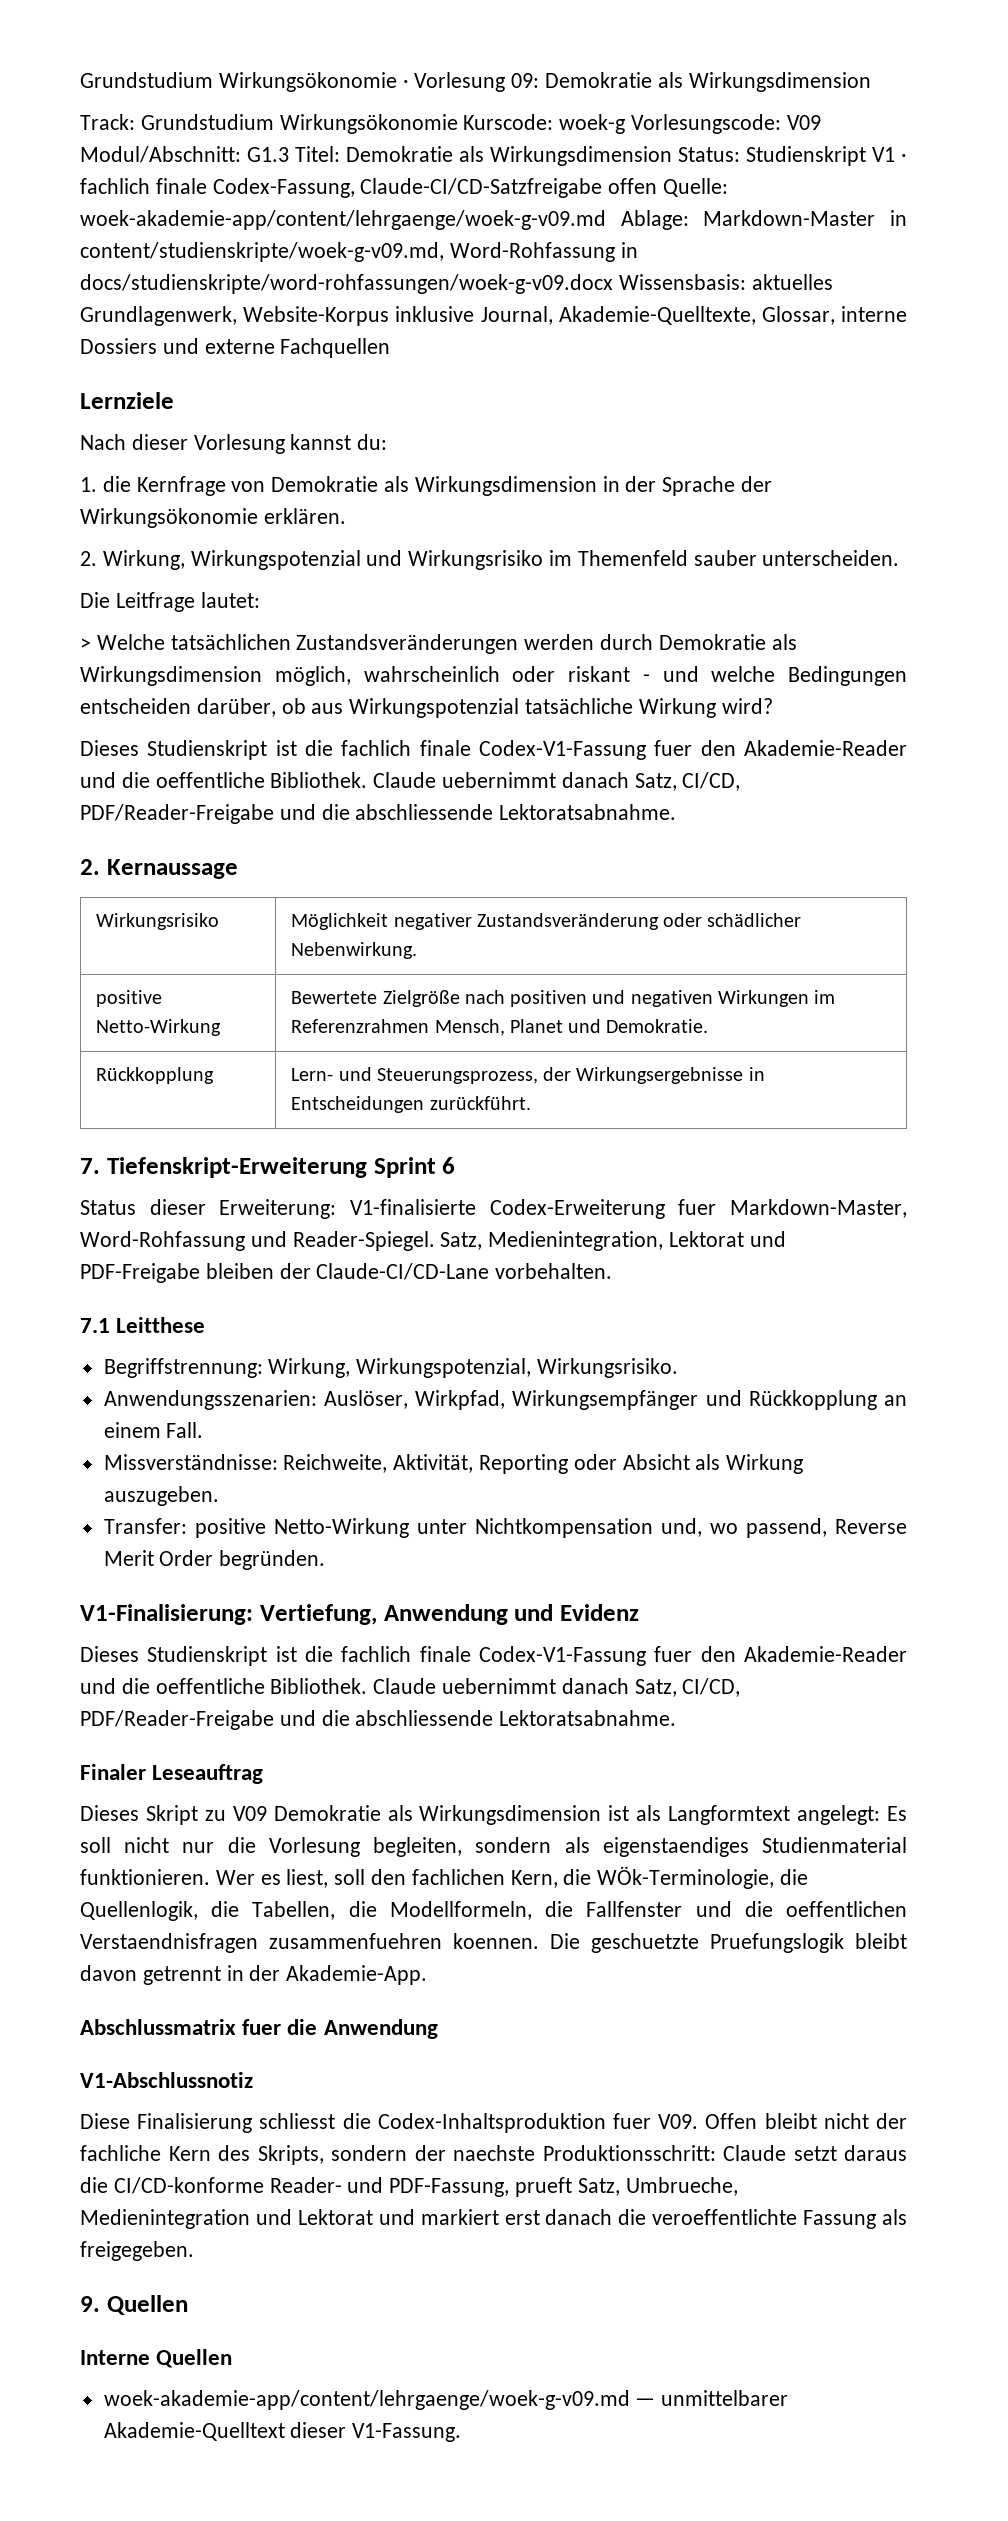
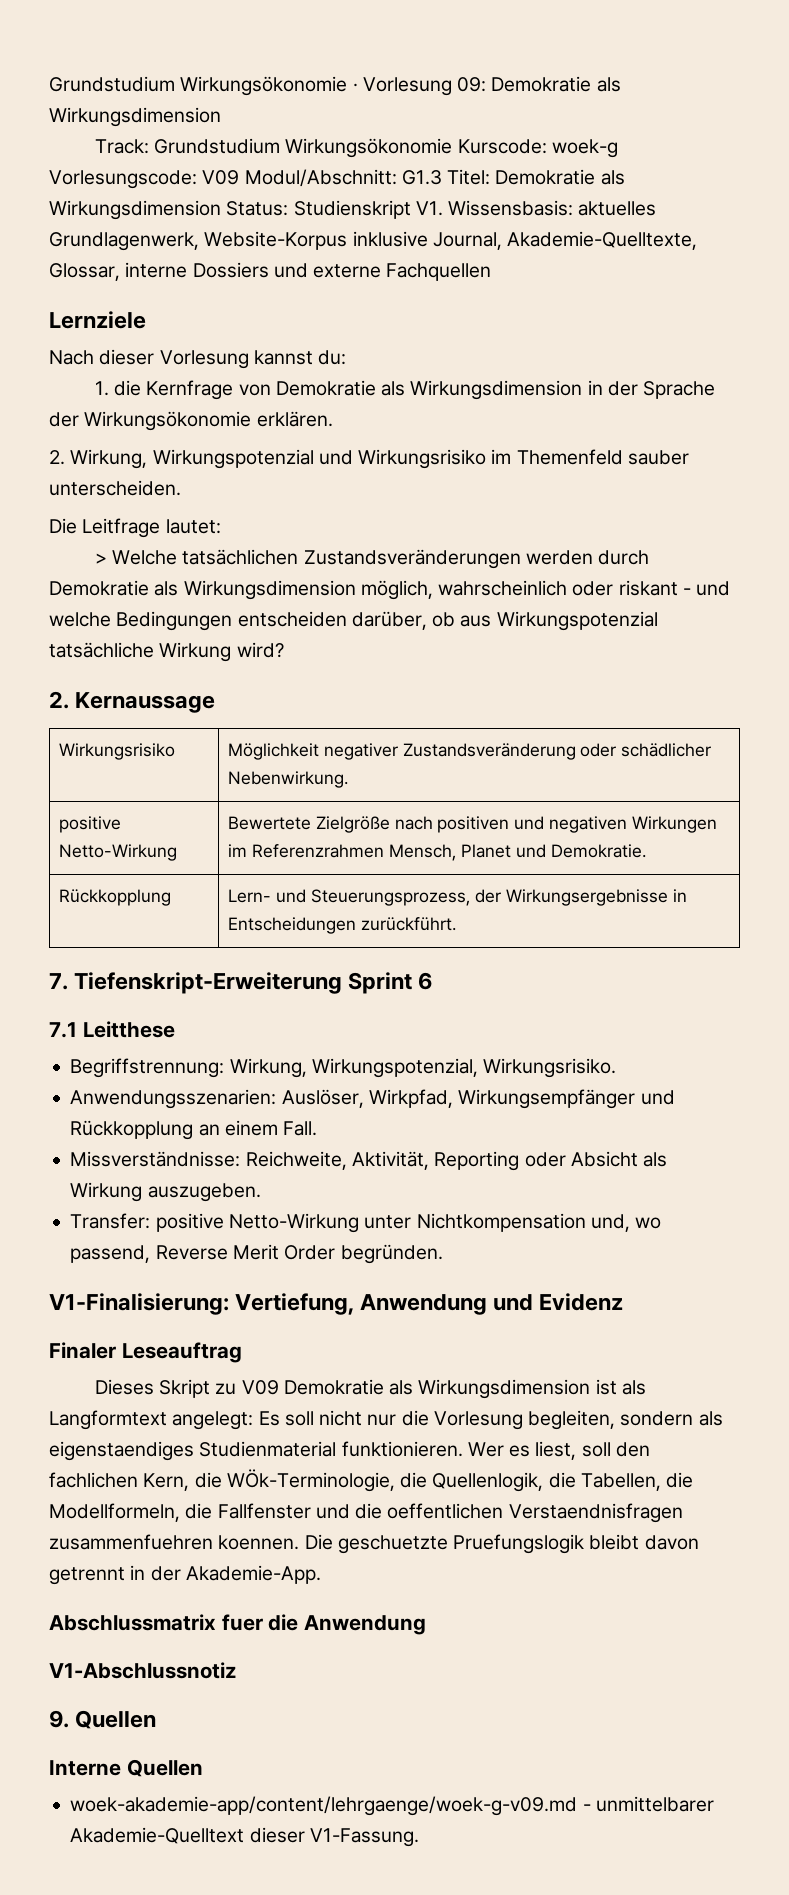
[872,147,907,162] [80,178,729,198] [80,210,907,230] [80,242,638,262] [80,274,613,294] V1 · fachlich finale Codex-Fassung, Claude-CI/CD-Satzfreigabe offen Quelle: woek-akademie-app/content/lehrgaenge/woek-g-v09.md Ablage: Markdown-Master in content/studienskripte/woek-g-v09.md, Word-Rohfassung in docs/studienskripte/word-rohfassungen/woek-g-v09.docx -> [415,201,443,216] V1.
[80,740,908,760] [80,772,741,791] [80,804,677,824] // Dieses Studienskript ist die fachlich finale Codex-V1-Fassung fuer den Akademie-Reader und die oeffentliche Bibliothek. Claude uebernimmt danach Satz, CI/CD, PDF/Reader-Freigabe und die abschliessende Lektoratsabnahme. -> (284, 650) none
[80,1199,907,1219] [80,1231,786,1251] [80,1263,613,1283] // Status dieser Erweiterung: V1-finalisierte Codex-Erweiterung fuer Markdown-Master, Word-Rohfassung und Reader-Spiegel. Satz, Medienintegration, Lektorat und PDF-Freigabe bleiben der Claude-CI/CD-Lane vorbehalten. -> (433, 981) none
[80,1646,908,1666] [80,1678,741,1697] [80,1710,677,1730] // Dieses Studienskript ist die fachlich finale Codex-V1-Fassung fuer den Akademie-Reader und die oeffentliche Bibliothek. Claude uebernimmt danach Satz, CI/CD, PDF/Reader-Freigabe und die abschliessende Lektoratsabnahme. -> (624, 1302) none
[80,2113,908,2133] [80,2145,907,2165] [80,2177,738,2197] [80,2209,907,2229] [80,2241,194,2261] // Diese Finalisierung schliesst die Codex-Inhaltsproduktion fuer V09. Offen bleibt nicht der fachliche Kern des Skripts, sondern der naechste Produktionsschritt: Claude setzt daraus die CI/CD-konforme Reader- und PDF-Fassung, prueft Satz, Umbrueche, Medienintegration und Lektorat und markiert erst danach die veroeffentlichte Fassung als freigegeben. -> (237, 1670) none
[635,2398,656,2406] — -> [582,1804,591,1811] -

